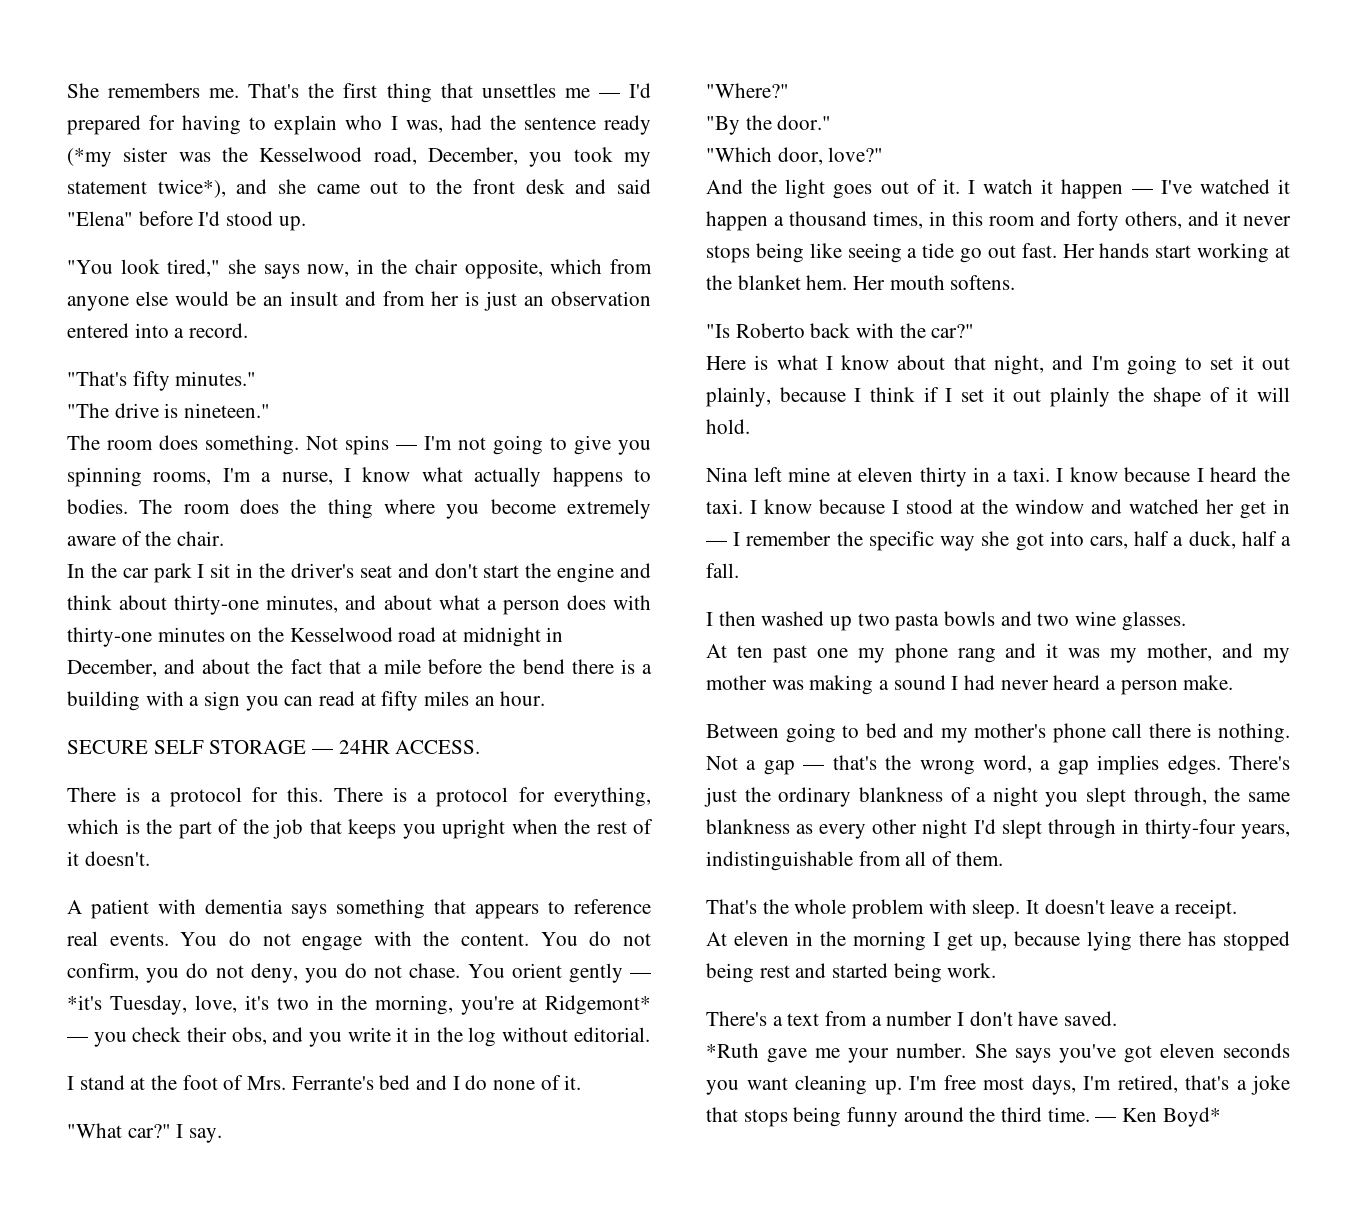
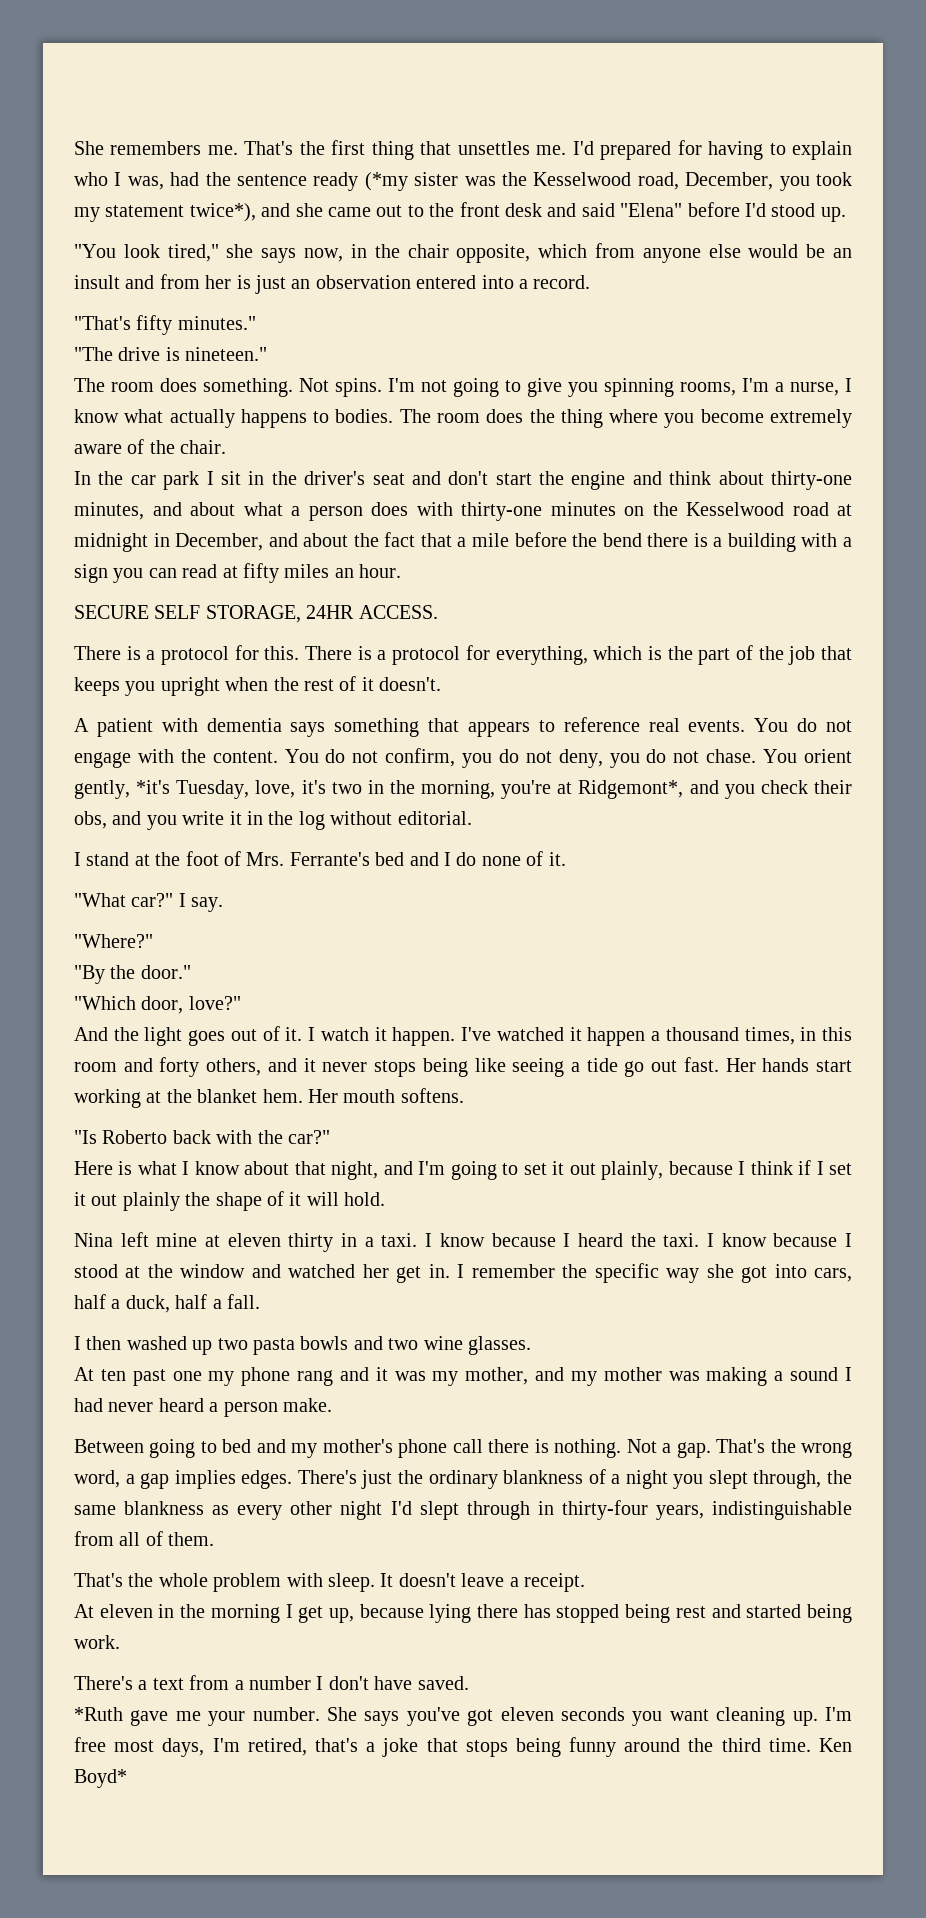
[564,88,620,98] me — -> [536,145,567,155] me.
[345,435,417,455] spins — -> [335,378,382,397] spins.
[209,740,334,754] STORAGE — -> [205,605,301,623] STORAGE,
[568,963,652,983] gently — -> [74,780,130,799] gently,
[544,995,651,1015] [67,1036,88,1042] Ridgemont* — -> [578,780,719,799] Ridgemont*, and
[1061,179,1153,199] happen — -> [392,1027,456,1046] happen.
[1273,499,1290,514] [706,540,727,546] in — -> [428,1264,450,1278] in.
[763,755,877,775] gap — that's -> [676,1439,766,1458] gap. That's
[1095,1116,1117,1122] — -> (811, 1745) none

